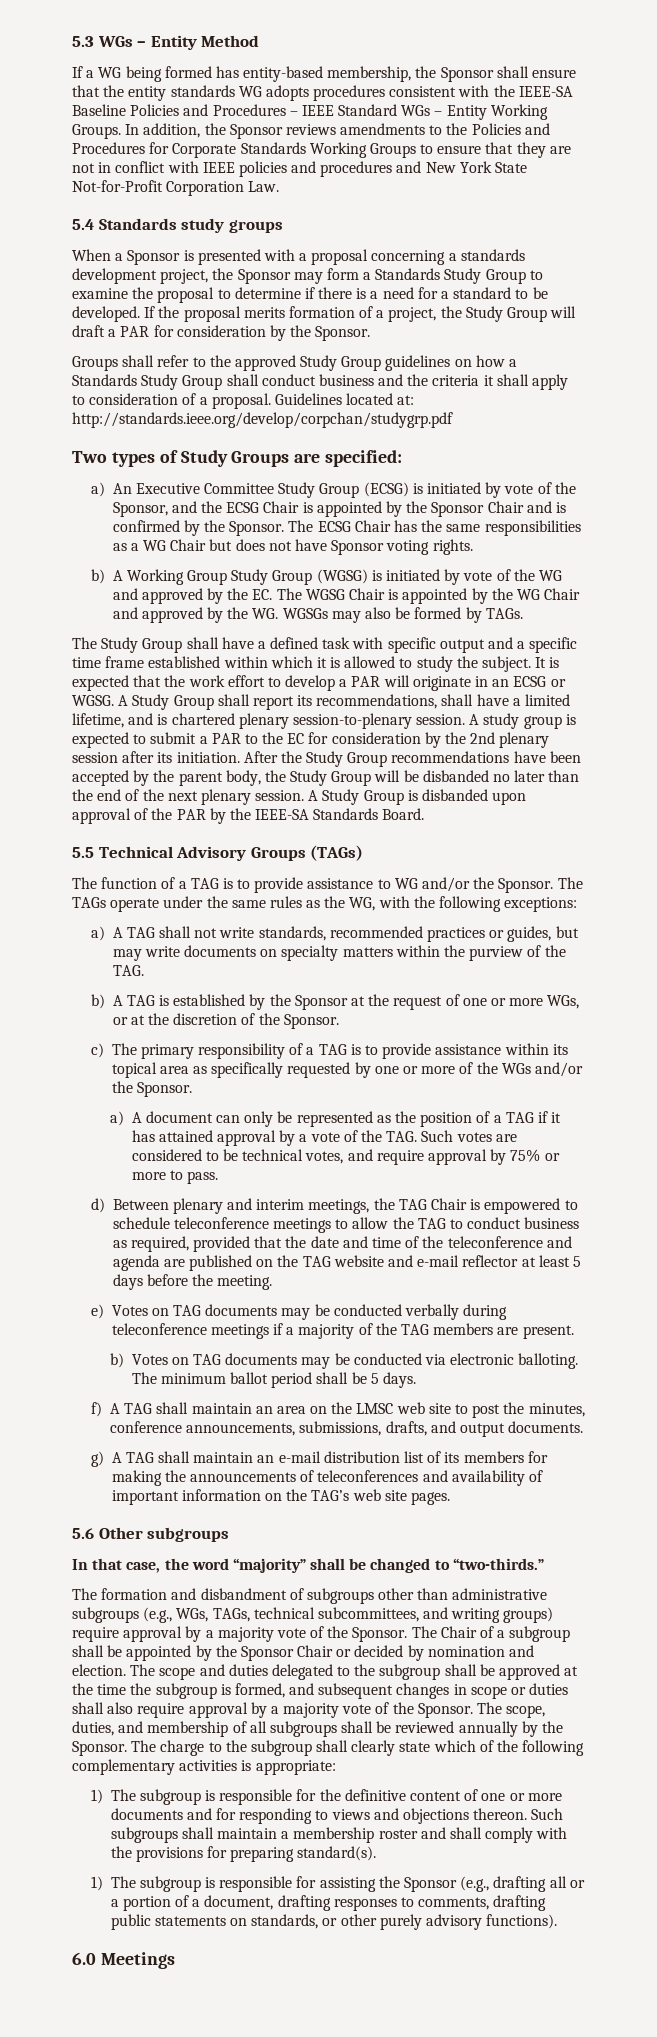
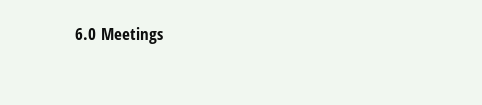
[72,35,260,50] [72,66,577,82] [72,85,573,101] [72,104,548,120] [72,123,550,139] [72,142,571,158] [72,161,528,177] [72,180,280,196] [72,218,283,233] [72,249,525,265] [72,268,543,284] [72,287,548,303] [72,306,577,322] [72,325,371,341] [72,355,518,371] [72,374,569,390] [72,393,415,409] [72,412,453,428] [72,450,403,467] [90,482,576,498] [112,501,566,517] [112,520,581,536] [112,539,473,555] [90,569,562,585] [112,588,581,604] [112,607,523,623] [72,637,578,653] [72,656,560,672] [72,675,566,691] [72,694,571,710] [72,713,576,729] [72,732,550,748] [72,751,581,767] [72,770,580,786] [72,789,527,805] [72,808,425,824] [72,845,364,861] [72,877,583,893] [72,896,578,912] [90,926,579,942] [112,945,566,961] [112,965,144,976] [90,994,580,1010] [112,1013,339,1029] [90,1043,568,1059] [111,1062,583,1078] [111,1081,192,1097] [109,1111,562,1127] [131,1130,517,1146] [131,1149,560,1165] [131,1170,219,1184] [90,1198,578,1214] [112,1217,580,1233] [112,1236,572,1252] [112,1255,581,1271] [112,1274,273,1290] [90,1304,508,1320] [111,1323,574,1339] [109,1353,579,1369] [131,1372,417,1388] [90,1402,585,1418] [109,1421,584,1437] [90,1451,548,1467] [111,1470,544,1486] [111,1489,451,1505] [72,1527,230,1542] [72,1558,544,1573] [72,1588,548,1604] [72,1607,554,1623] [72,1626,571,1642] [72,1645,535,1661] [72,1664,579,1680] [72,1683,569,1699] [72,1702,546,1718] [72,1721,564,1737] [72,1740,585,1756] [72,1759,336,1775] [90,1789,562,1805] [110,1808,564,1824] [110,1827,568,1843] [110,1846,377,1862] [90,1876,585,1892] [110,1895,547,1911] [110,1914,558,1930] 5.3 WGs – Entity Method // If a WG being formed has entity-based membership, the Sponsor shall ensure that the entity standards WG adopts procedures consistent with the IEEE-SA Baseline Policies and Procedures – IEEE Standard WGs – Entity Working Groups. In addition, the Sponsor reviews amendments to the Policies and Procedures for Corporate Standards Working Groups to ensure that they are not in conflict with IEEE policies and procedures and New York State Not-for-Profit Corporation Law. // 5.4 Standards study groups // When a Sponsor is presented with a proposal concerning a standards development project, the Sponsor may form a Standards Study Group to examine the proposal to determine if there is a need for a standard to be developed. If the proposal merits formation of a project, the Study Group will draft a PAR for consideration by the Sponsor. // Groups shall refer to the approved Study Group guidelines on how a Standards Study Group shall conduct business and the criteria it shall apply to consideration of a proposal. Guidelines located at: http://standards.ieee.org/develop/corpchan/studygrp.pdf // Two types of Study Groups are specified: // a) An Executive Committee Study Group (ECSG) is initiated by vote of the Sponsor, and the ECSG Chair is appointed by the Sponsor Chair and is confirmed by the Sponsor. The ECSG Chair has the same responsibilities as a WG Chair but does not have Sponsor voting rights. // b) A Working Group Study Group (WGSG) is initiated by vote of the WG and approved by the EC. The WGSG Chair is appointed by the WG Chair and approved by the WG. WGSGs may also be formed by TAGs. // The Study Group shall have a defined task with specific output and a specific time frame established within which it is allowed to study the subject. It is expected that the work effort to develop a PAR will originate in an ECSG or WGSG. A Study Group shall report its recommendations, shall have a limited lifetime, and is chartered plenary session-to-plenary session. A study group is expected to submit a PAR to the EC for consideration by the 2nd plenary session after its initiation. After the Study Group recommendations have been accepted by the parent body, the Study Group will be disbanded no later than the end of the next plenary session. A Study Group is disbanded upon approval of the PAR by the IEEE-SA Standards Board. // 5.5 Technical Advisory Groups (TAGs) // The function of a TAG is to provide assistance to WG and/or the Sponsor. The TAGs operate under the same rules as the WG, with the following exceptions: // a) A TAG shall not write standards, recommended practices or guides, but may write documents on specialty matters within the purview of the TAG. // b) A TAG is established by the Sponsor at the request of one or more WGs, or at the discretion of the Sponsor. // c) The primary responsibility of a TAG is to provide assistance within its topical area as specifically requested by one or more of the WGs and/or the Sponsor. // a) A document can only be represented as the position of a TAG if it has attained approval by a vote of the TAG. Such votes are considered to be technical votes, and require approval by 75% or more to pass. // d) Between plenary and interim meetings, the TAG Chair is empowered to schedule teleconference meetings to allow the TAG to conduct business as required, provided that the date and time of the teleconference and agenda are published on the TAG website and e-mail reflector at least 5 days before the meeting. // e) Votes on TAG documents may be conducted verbally during teleconference meetings if a majority of the TAG members are present. // b) Votes on TAG documents may be conducted via electronic balloting. The minimum ballot period shall be 5 days. // f) A TAG shall maintain an area on the LMSC web site to post the minutes, conference announcements, submissions, drafts, and output documents. // g) A TAG shall maintain an e-mail distribution list of its members for making the announcements of teleconferences and availability of important information on the TAG’s web site pages. // 5.6 Other subgroups // In that case, the word “majority” shall be changed to “two-thirds.” // The formation and disbandment of subgroups other than administrative subgroups (e.g., WGs, TAGs, technical subcommittees, and writing groups) require approval by a majority vote of the Sponsor. The Chair of a subgroup shall be appointed by the Sponsor Chair or decided by nomination and election. The scope and duties delegated to the subgroup shall be approved at the time the subgroup is formed, and subsequent changes in scope or duties shall also require approval by a majority vote of the Sponsor. The scope, duties, and membership of all subgroups shall be reviewed annually by the Sponsor. The charge to the subgroup shall clearly state which of the following complementary activities is appropriate: // 1) The subgroup is responsible for the definitive content of one or more documents and for responding to views and objections thereon. Such subgroups shall maintain a membership roster and shall comply with the provisions for preparing standard(s). // 1) The subgroup is responsible for assisting the Sponsor (e.g., drafting all or a portion of a document, drafting responses to comments, drafting public statements on standards, or other purely advisory functions). // -> (75, 34) none

